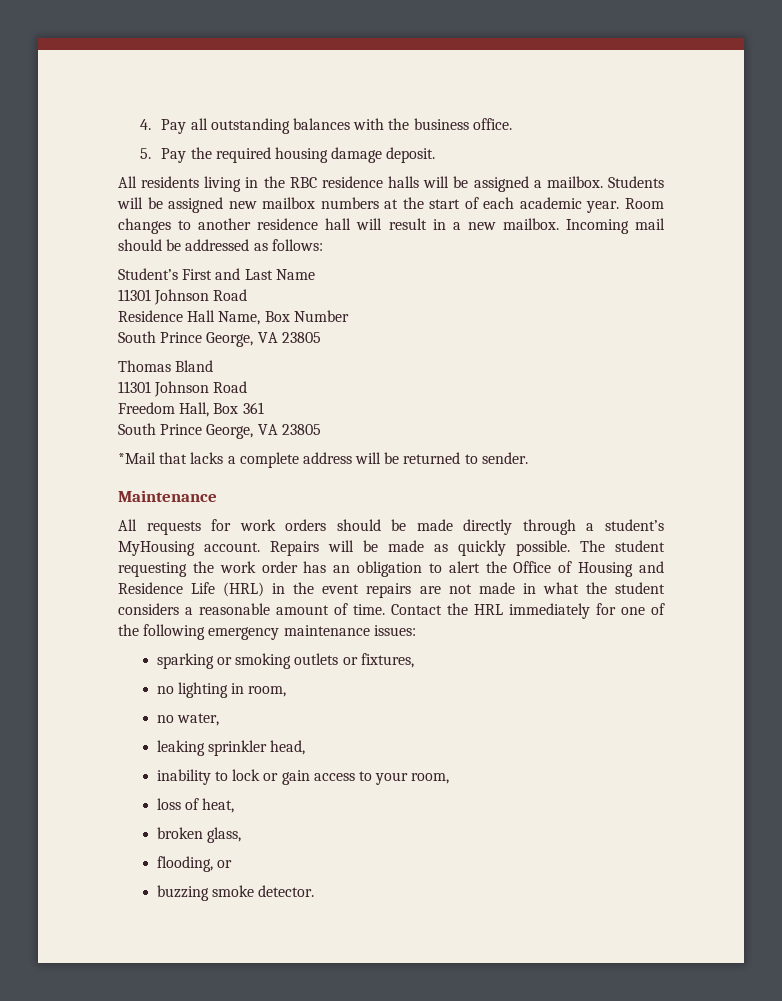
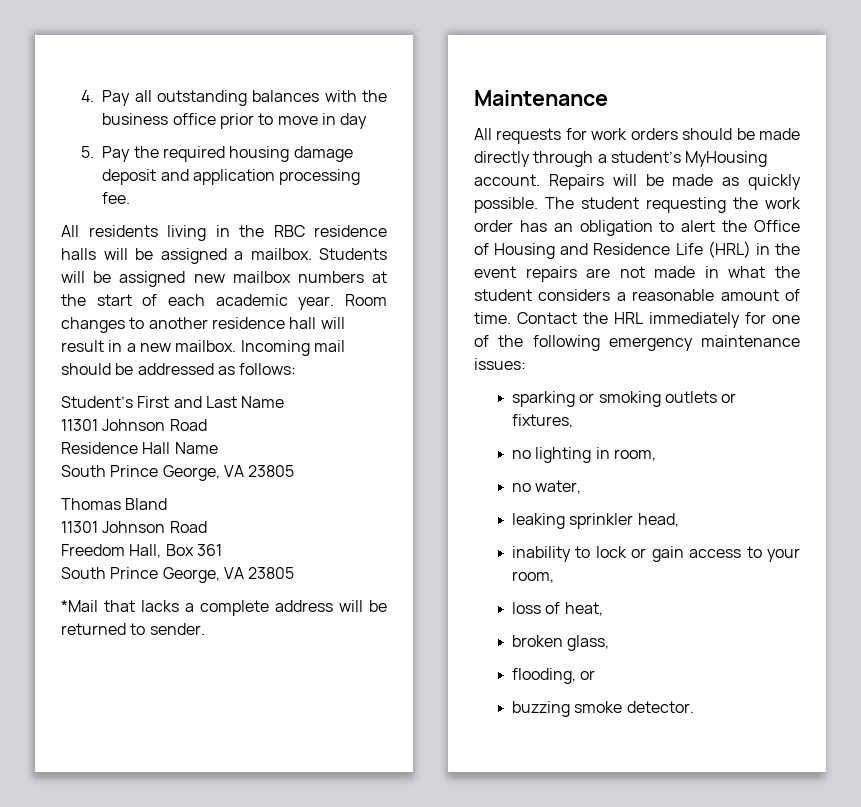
[472,118,512,130] office. -> [172,113,368,129] office prior to move in day
[386,147,436,163] deposit. -> [102,169,361,185] [102,192,131,204] deposit and application processing fee.
[218,310,349,325] Name, Box Number -> [174,442,218,454] Name

